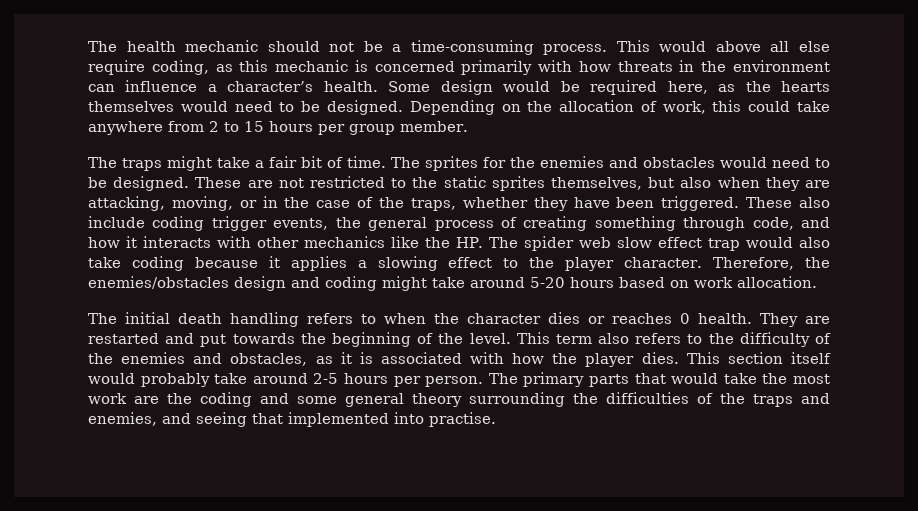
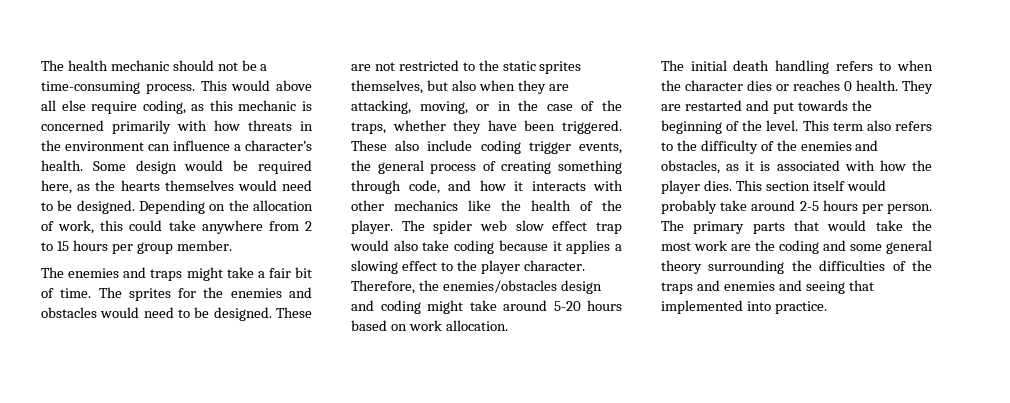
(117, 162) none -> [68,267,147,278] enemies and
[455,237,484,248] HP. -> [531,200,622,211] [351,220,393,234] health of the player.
[88,412,157,426] enemies, -> [723,281,775,291] enemies
[429,412,496,427] practise. -> [774,301,827,314] practice.

